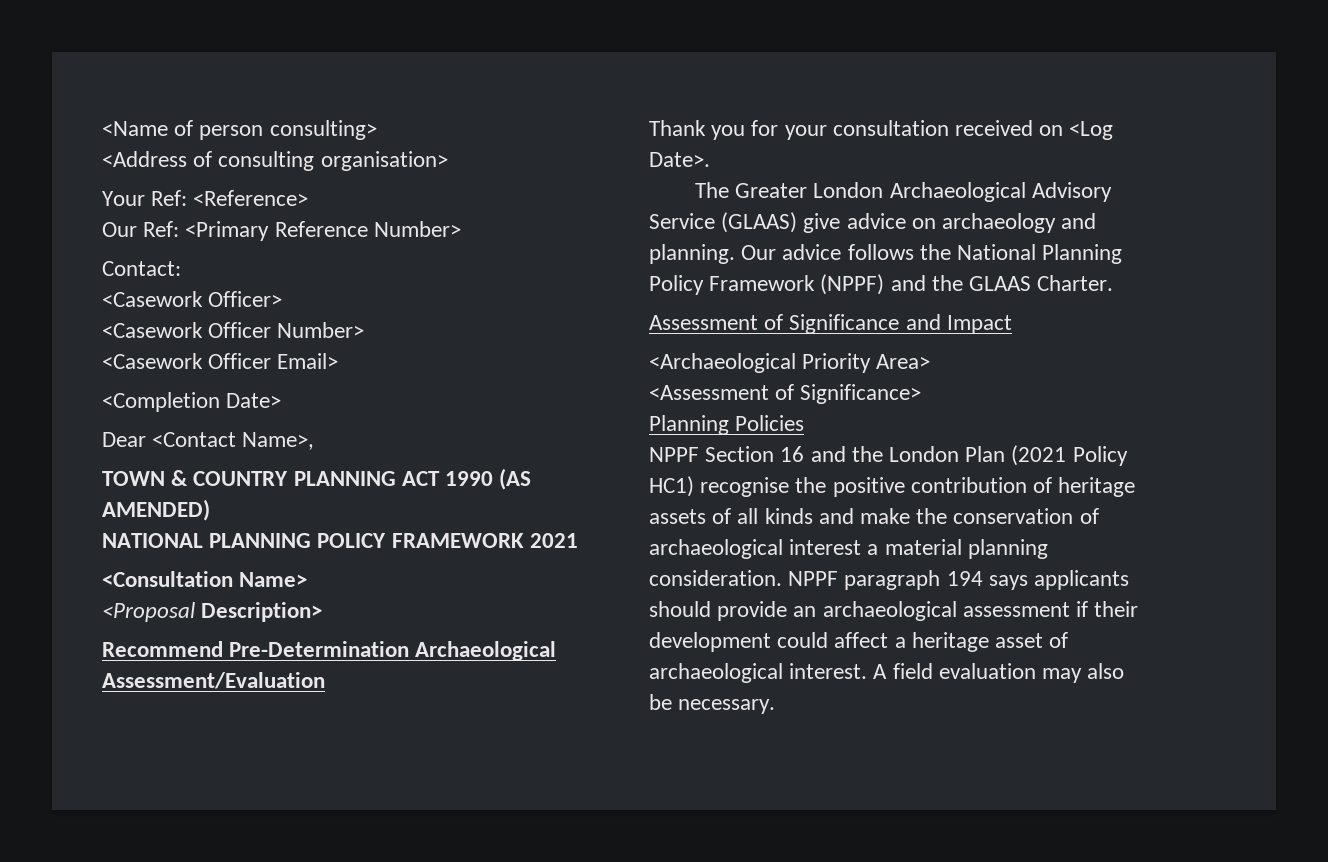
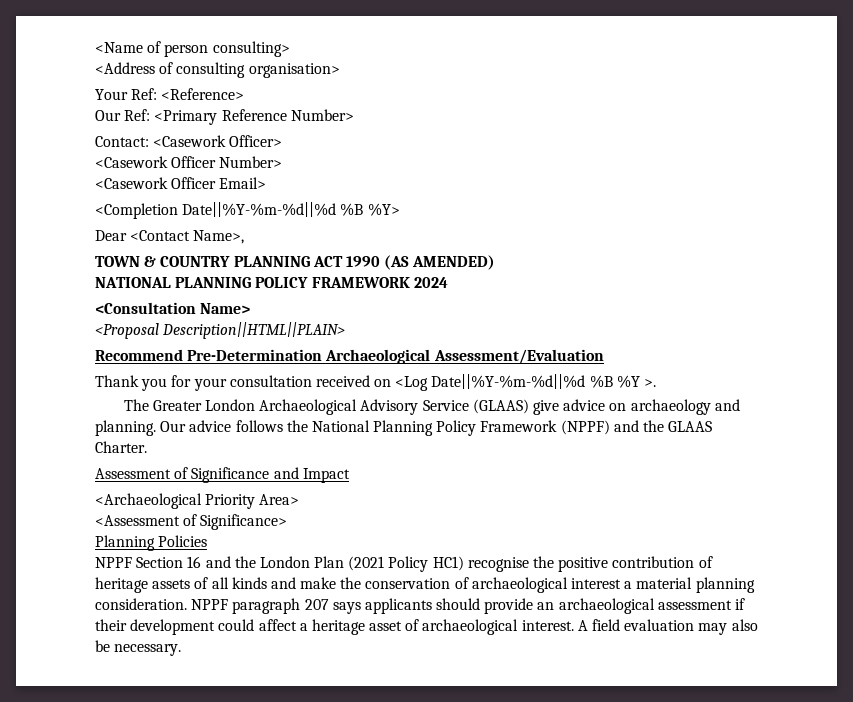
(181, 268) // -> (149, 141) none
[226,393,282,408] Date> -> [182,202,400,217] Date||%Y-%m-%d||%d %B %Y>
[529,533,578,548] 2021 -> [413,277,448,288] 2024
[201,602,323,622] Description> -> [162,322,346,339] Description||HTML||PLAIN>
[649,152,710,167] Date>. -> [431,374,657,389] Date||%Y-%m-%d||%d %B %Y >.
[946,571,983,586] 194 -> [304,599,329,610] 207

